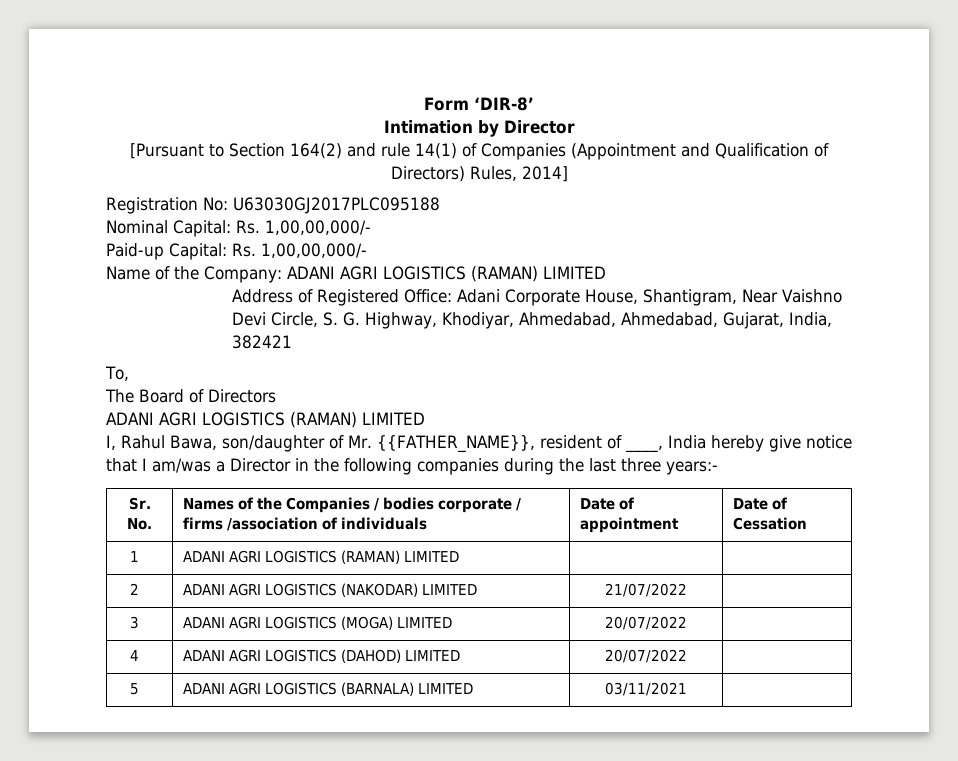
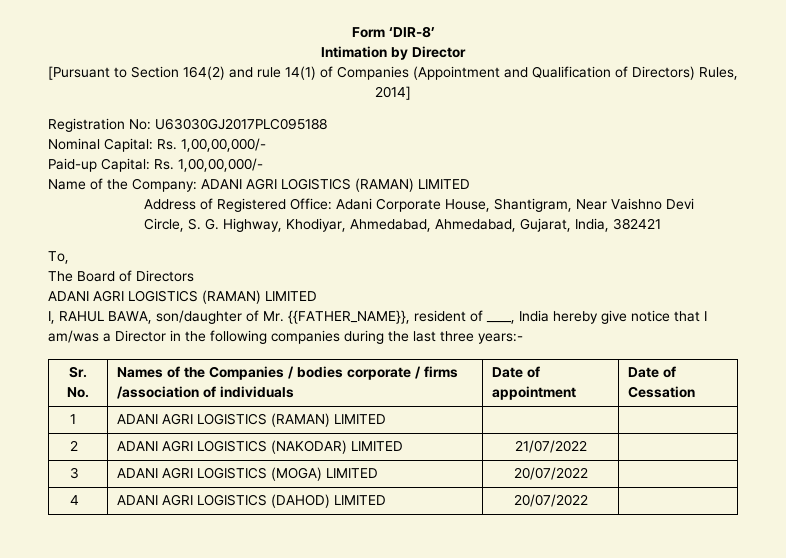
[121,435,217,450] Rahul Bawa, -> [59,311,152,324] RAHUL BAWA,
[130,683,140,695] [182,682,473,696] [605,682,687,696] // 5 | ADANI AGRI LOGISTICS (BARNALA) LIMITED | 03/11/2021 | -> (588, 500) none

